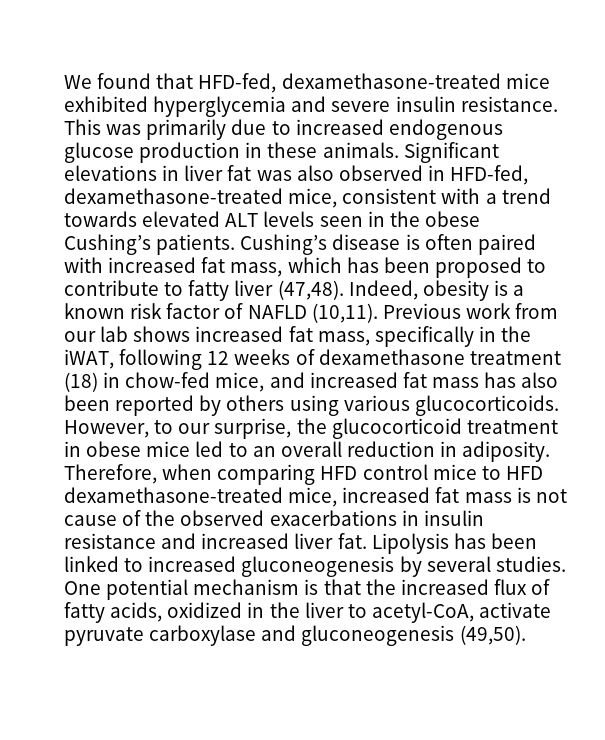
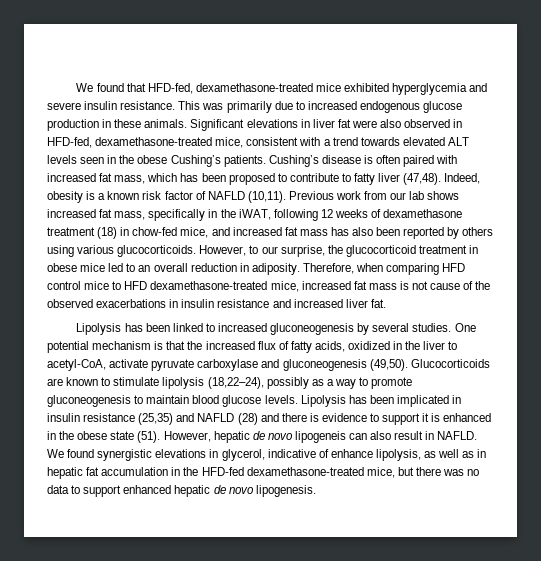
[256,170,292,181] was -> [351,120,377,128] were
(367, 541) none -> (386, 303) //
(526, 635) none -> [410,359,490,368] [47,377,413,389] [47,395,462,407] [47,413,492,425] [47,431,478,443] [47,449,487,461] [47,467,480,479] [47,485,316,497] Glucocorticoids are known to stimulate lipolysis (18,22–24), possibly as a way to promote gluconeogenesis to maintain blood glucose levels. Lipolysis has been implicated in insulin resistance (25,35) and NAFLD (28) and there is evidence to support it is enhanced in the obese state (51). However, hepatic de novo lipogeneis can also result in NAFLD. We found synergistic elevations in glycerol, indicative of enhance lipolysis, as well as in hepatic fat accumulation in the HFD-fed dexamethasone-treated mice, but there was no data to support enhanced hepatic de novo lipogenesis.

